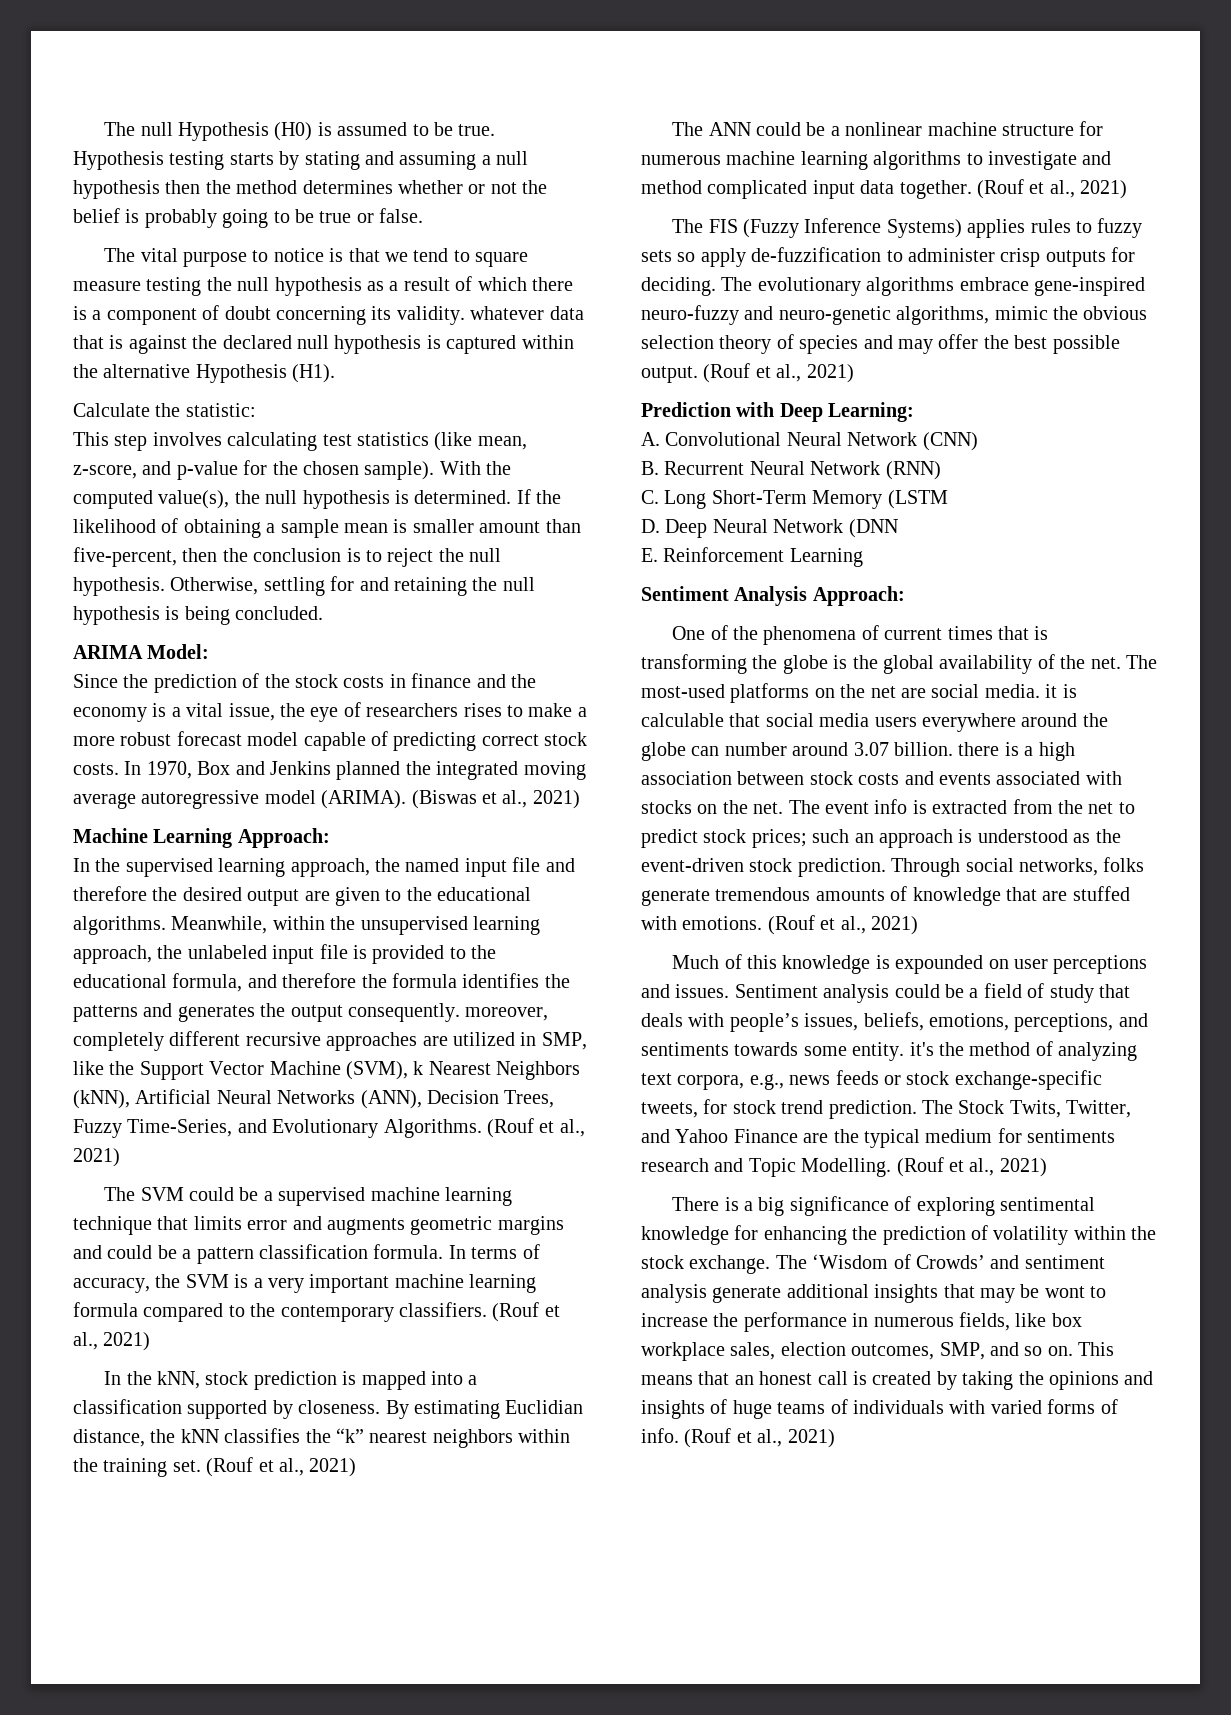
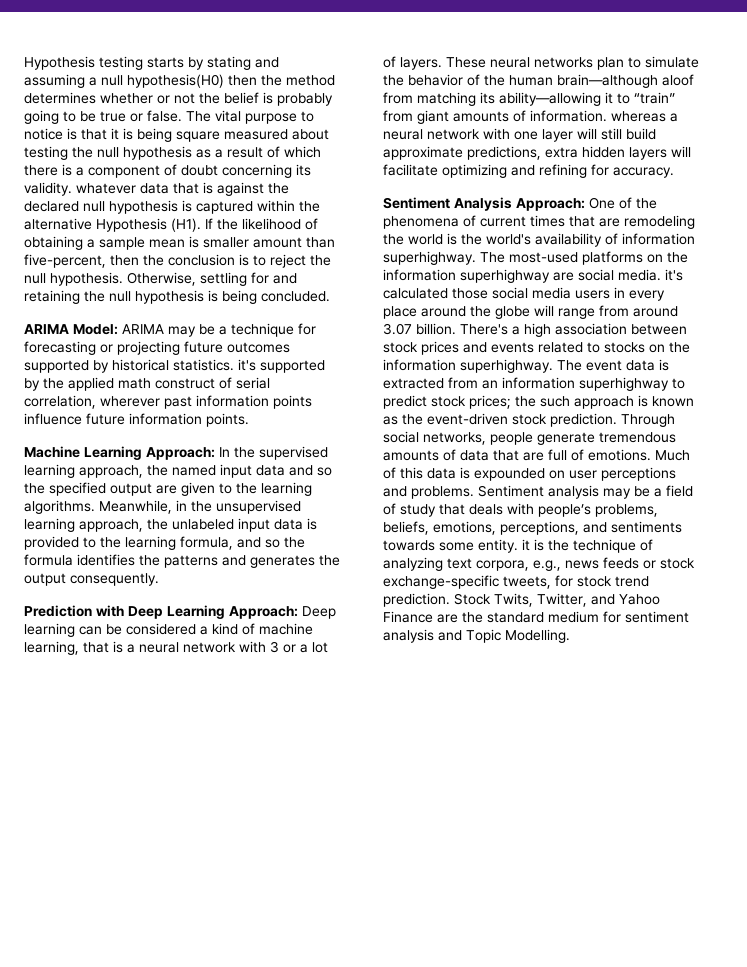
[104,122,496,141] The null Hypothesis (H0) is assumed to be true. -> (24, 63) none
[73,180,160,199] hypothesis -> [127,74,224,88] hypothesis(H0)
(424, 215) // -> (182, 116) none
[384,248,529,267] [73,281,141,291] we tend to square measure -> [111,128,329,142] it is being square measured about
[73,403,256,417] [73,432,527,451] [73,460,512,480] [73,490,512,509] // Calculate the statistic: // This step involves calculating test statistics (like mean, z-score, and p-value for the chosen sample). With the computed value(s), the null hypothesis is determined. -> (201, 225) none
[73,673,536,693] [73,702,587,722] [73,731,588,751] [73,761,586,780] [73,790,580,809] // Since the prediction of the stock costs in finance and the economy is a vital issue, the eye of researchers rises to make a more robust forecast model capable of predicting correct stock costs. In 1970, Box and Jenkins planned the integrated moving average autoregressive model (ARIMA). (Biswas et al., 2021) -> [122,323,316,337] [24,341,290,355] [24,359,325,373] [24,377,270,391] [24,395,312,409] [24,413,249,427] ARIMA may be a technique for forecasting or projecting future outcomes supported by historical statistics. it's supported by the applied math construct of serial correlation, wherever past information points influence future information points.
(330, 838) // -> (215, 453) none
[512,857,575,872] [73,886,242,901] file and therefore the desired -> [256,465,332,476] [24,482,106,496] data and so the specified
[437,887,532,901] educational -> [261,482,312,496] learning
[272,916,325,930] within -> [176,500,187,511] in
[319,944,348,959] file -> [274,519,303,530] data
[73,974,167,988] educational -> [125,536,176,550] learning
[282,973,357,988] therefore -> [265,539,280,548] so
[465,1007,549,1021] [73,1031,587,1051] [73,1061,581,1080] [73,1089,555,1109] [73,1118,585,1138] [73,1148,120,1167] [104,1187,512,1206] [73,1216,564,1235] [73,1244,540,1264] [73,1274,537,1293] [73,1302,560,1322] [73,1332,151,1351] [104,1371,478,1390] [73,1399,584,1419] [73,1428,571,1448] [73,1457,357,1477] [672,121,1104,136] [641,151,1112,170] [641,179,1128,199] [672,218,1143,238] [641,247,1136,267] [641,277,1145,296] [641,305,1148,325] [641,334,1120,354] [641,363,854,383] [641,402,915,422] [641,432,978,451] [641,461,941,480] [641,490,948,509] [641,519,898,538] [641,547,863,567] moreover, completely different recursive approaches are utilized in SMP, like the Support Vector Machine (SVM), k Nearest Neighbors (kNN), Artificial Neural Networks (ANN), Decision Trees, Fuzzy Time-Series, and Evolutionary Algorithms. (Rouf et al., 2021) // The SVM could be a supervised machine learning technique that limits error and augments geometric margins and could be a pattern classification formula. In terms of accuracy, the SVM is a very important machine learning formula compared to the contemporary classifiers. (Rouf et al., 2021) // In the kNN, stock prediction is mapped into a classification supported by closeness. By estimating Euclidian distance, the kNN classifies the “k” nearest neighbors within the training set. (Rouf et al., 2021) // The ANN could be a nonlinear machine structure for numerous machine learning algorithms to investigate and method complicated input data together. (Rouf et al., 2021) // The FIS (Fuzzy Inference Systems) applies rules to fuzzy sets so apply de-fuzzification to administer crisp outputs for deciding. The evolutionary algorithms embrace gene-inspired neuro-fuzzy and neuro-genetic algorithms, mimic the obvious selection theory of species and may offer the best possible output. (Rouf et al., 2021) // Prediction with Deep Learning: // A. Convolutional Neural Network (CNN) // B. Recurrent Neural Network (RNN) // C. Long Short-Term Memory (LSTM // D. Deep Neural Network (DNN // E. Reinforcement Learning -> [24,605,336,619] [24,623,313,637] [24,641,328,655] [383,56,699,70] [383,74,694,88] [383,92,675,106] [383,110,678,124] [383,128,656,142] [383,146,691,160] [383,164,674,178] // Prediction with Deep Learning Approach: Deep learning can be considered a kind of machine learning, that is a neural network with 3 or a lot of layers. These neural networks plan to simulate the behavior of the human brain—although aloof from matching its ability—allowing it to “train” from giant amounts of information. whereas a neural network with one layer will still build approximate predictions, extra hidden layers will facilitate optimizing and refining for accuracy.
(905, 596) // -> (585, 204) none
[1034,626,1049,640] [641,654,934,674] is transforming the globe is the global -> [599,215,695,229] [383,233,531,245] are remodeling the world is the world's
[1060,655,1121,669] the net. -> [622,233,695,245] [383,251,476,265] information superhighway.
[870,686,896,698] net -> [383,269,550,283] information superhighway
[1045,684,1077,698] [641,713,1108,732] [641,742,787,761] it is calculable that social media users everywhere around the globe can number -> [665,269,683,281] [383,287,665,301] [383,305,629,319] it's calculated those social media users in every place around the globe will range from
[958,742,1019,756] there is -> [460,324,508,335] There's
[858,773,900,785] costs -> [421,341,459,355] prices
[996,771,1122,785] associated with -> [538,342,600,353] related to
[753,802,784,814] net. -> [383,359,553,373] information superhighway.
[874,799,908,814] info -> [626,360,655,371] data
[1058,800,1114,814] the net -> [482,377,669,391] an information superhighway
[812,829,874,843] such an -> [515,396,570,407] the such
[977,829,1068,843] understood -> [652,396,694,407] known
[1103,857,1145,872] folks -> [490,432,533,445] people
[912,886,1130,906] [641,915,918,935] knowledge that are stuffed with emotions. (Rouf et al., 2021) // -> [460,449,651,461] data that are full of emotions.
[782,955,871,974] knowledge -> [427,468,456,479] data
[675,984,730,998] issues. -> [411,486,474,499] problems.
[894,984,940,998] could -> [603,488,631,499] may
[804,1013,859,1031] issues, -> [595,504,658,517] problems,
[909,1042,1031,1056] it's the method -> [522,539,636,553] it is the technique
[922,1100,953,1114] The -> (450, 600) none
[864,1129,920,1148] typical -> [487,612,544,623] standard
[1027,1129,1116,1143] [641,1158,709,1172] sentiments research -> [625,611,689,623] [383,629,434,643] sentiment analysis
[896,1157,1047,1177] [672,1196,1095,1216] [641,1225,1157,1245] [641,1254,1105,1274] [641,1284,1107,1303] [641,1312,1082,1332] [641,1342,1115,1361] [641,1371,1154,1390] [641,1399,1118,1419] [641,1428,835,1448] (Rouf et al., 2021) // There is a big significance of exploring sentimental knowledge for enhancing the prediction of volatility within the stock exchange. The ‘Wisdom of Crowds’ and sentiment analysis generate additional insights that may be wont to increase the performance in numerous fields, like box workplace sales, election outcomes, SMP, and so on. This means that an honest call is created by taking the opinions and insights of huge teams of individuals with varied forms of info. (Rouf et al., 2021) -> (570, 636) none

